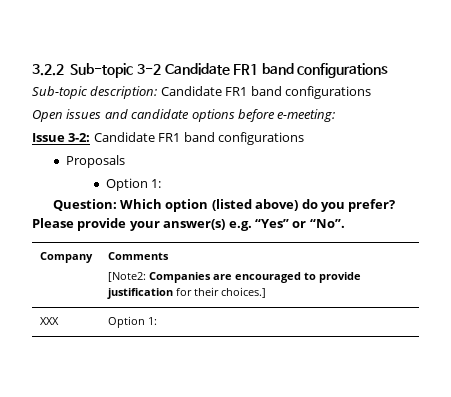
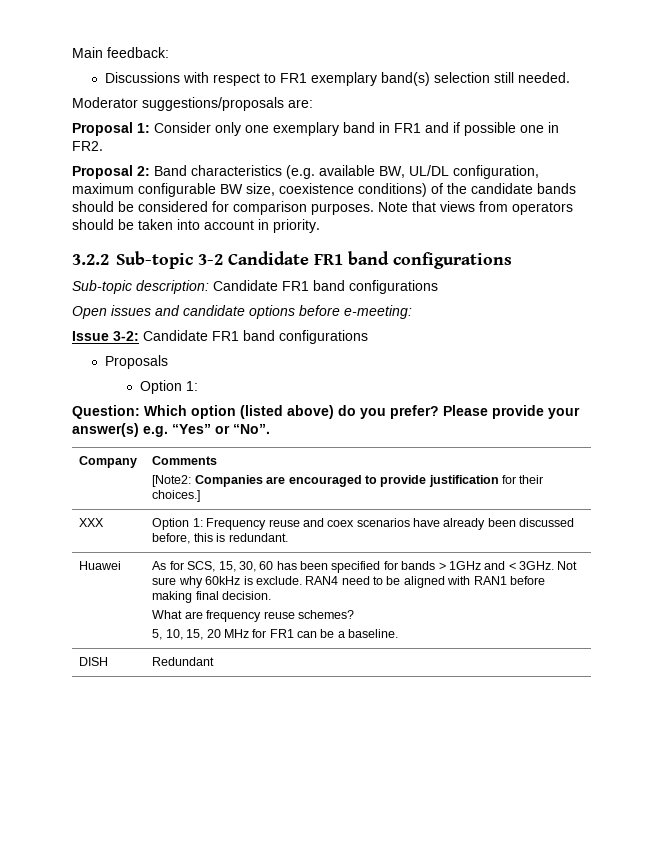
(32, 70) none -> [72,47,169,58] [104,72,570,86] [72,97,313,111] [72,122,559,136] [72,141,103,151] [72,165,539,179] [72,183,576,197] [72,201,573,215] [72,219,320,233] Main feedback: // Discussions with respect to FR1 exemplary band(s) selection still needed. // Moderator suggestions/proposals are: // Proposal 1: Consider only one exemplary band in FR1 and if possible one in FR2. // Proposal 2: Band characteristics (e.g. available BW, UL/DL configuration, maximum configurable BW size, coexistence conditions) of the candidate bands should be considered for comparison purposes. Note that views from operators should be taken into account in priority. //
(157, 321) none -> [206,518,575,530] [152,533,288,544] [79,561,122,570] [152,561,578,573] [152,576,545,588] [152,591,272,603] [152,610,354,622] [152,629,399,640] [79,657,109,666] [152,657,215,666] Frequency reuse and coex scenarios have already been discussed before, this is redundant. // Huawei | As for SCS, 15, 30, 60 has been specified for bands > 1GHz and < 3GHz. Not sure why 60kHz is exclude. RAN4 need to be aligned with RAN1 before making final decision. // What are frequency reuse schemes? // 5, 10, 15, 20 MHz for FR1 can be a baseline. // DISH | Redundant

